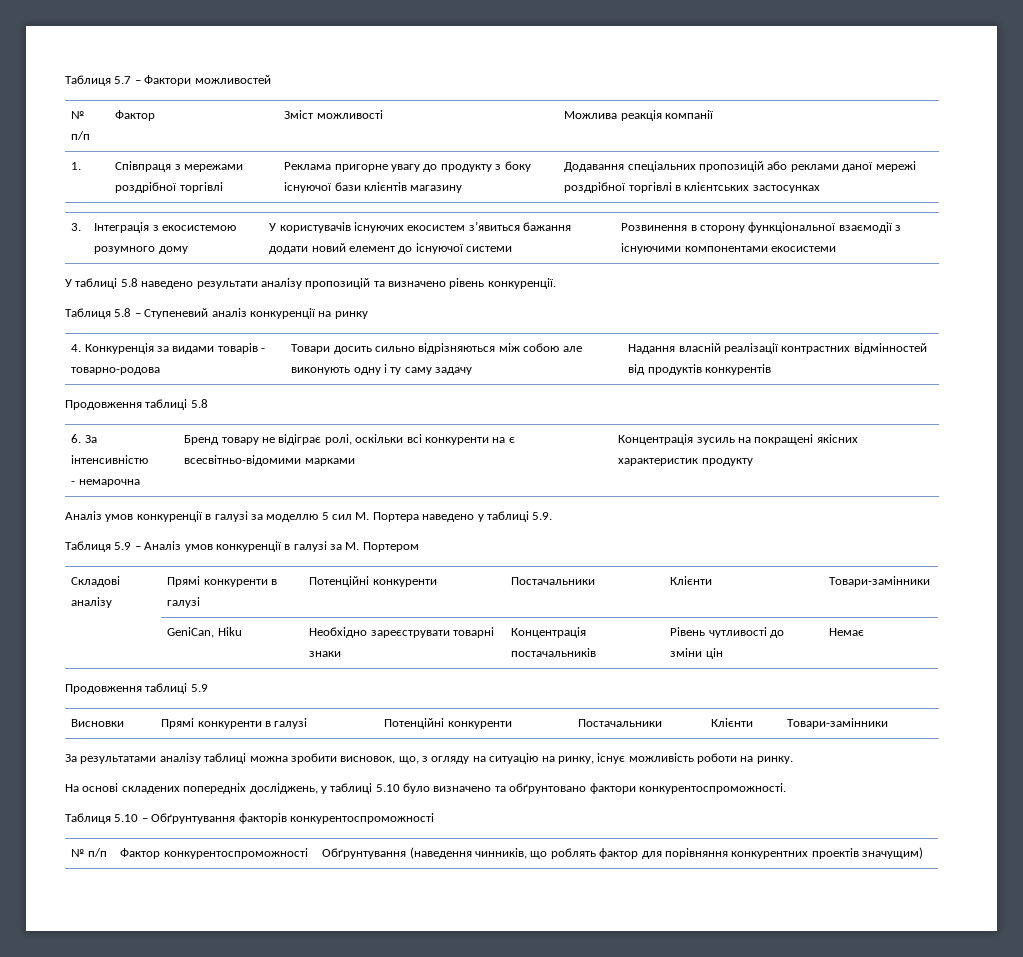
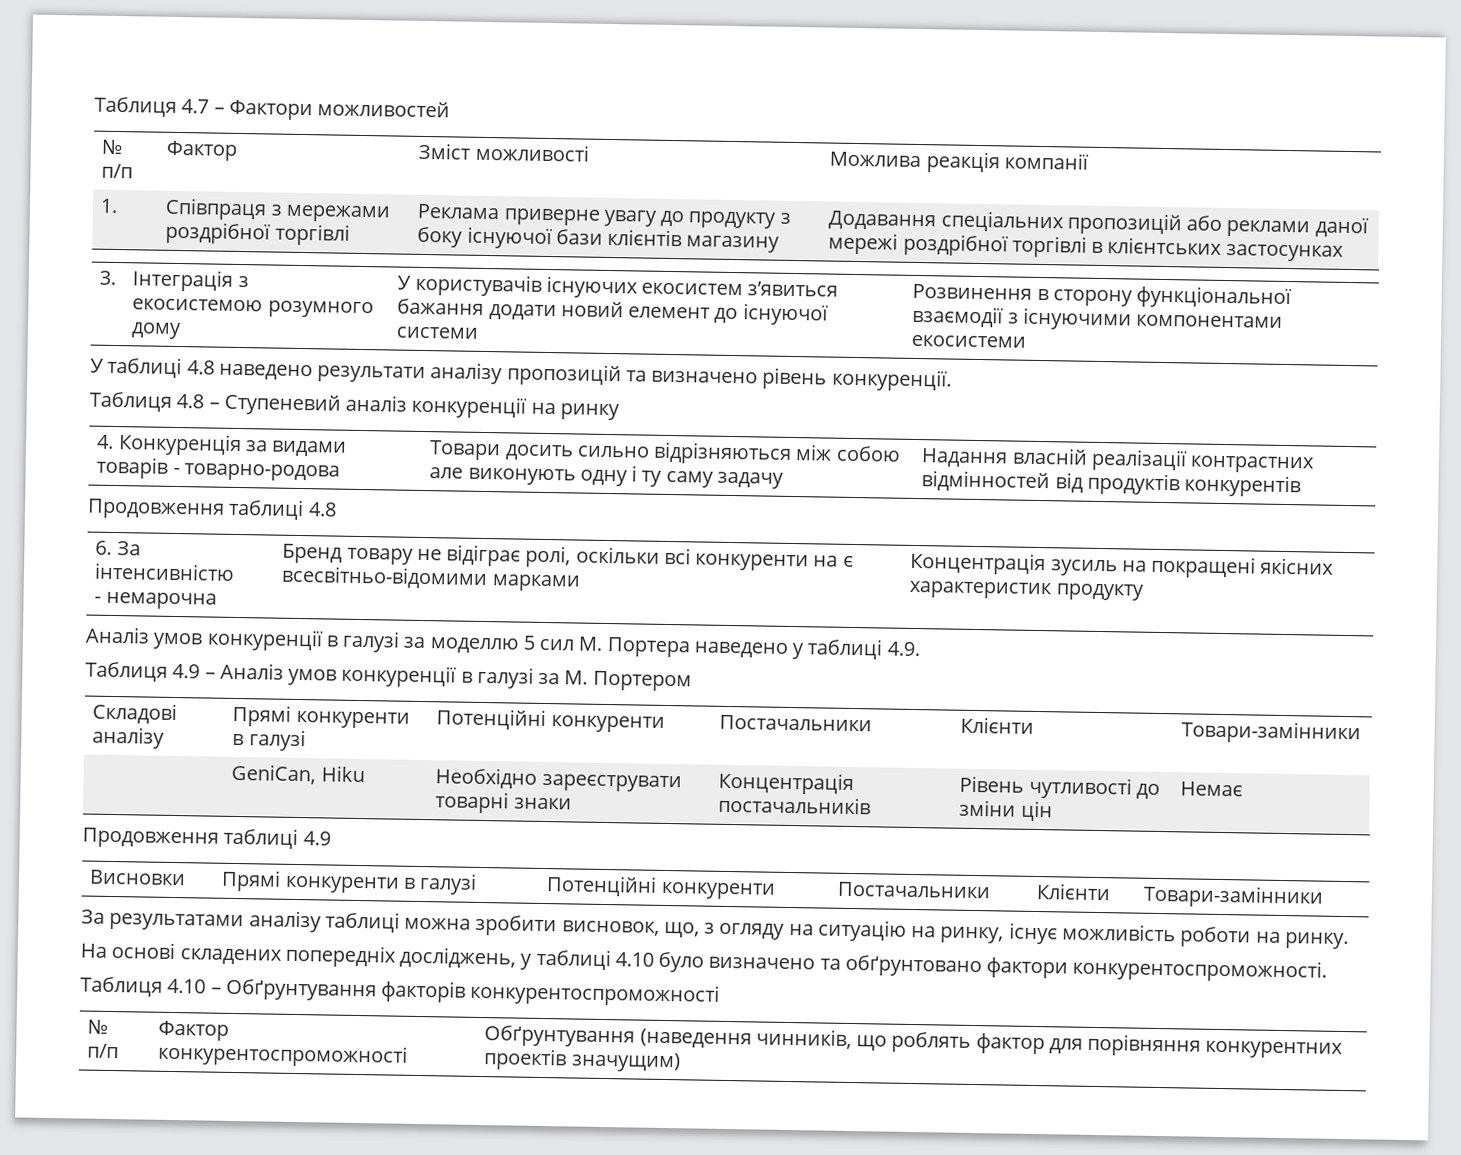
[65,75,132,86] Таблиця 5.7 -> [94,96,210,117] Таблиця 4.7
[334,164,388,172] пригорне -> [503,208,600,226] приверне
[120,278,138,287] 5.8 -> [186,360,215,375] 4.8
[114,308,132,317] 5.8 -> [176,393,205,409] 4.8
[190,399,208,408] 5.8 -> [307,502,337,517] 4.8
[532,512,553,520] [65,541,132,552] 5.9. // Таблиця 5.9 -> [886,641,920,657] [85,661,201,682] 4.9. // Таблиця 4.9
[190,684,208,692] 5.9 -> [302,831,331,846] 4.9
[375,784,400,792] 5.10 -> [614,952,654,967] 4.10
[114,814,139,822] 5.10 -> [167,978,207,994] 4.10

